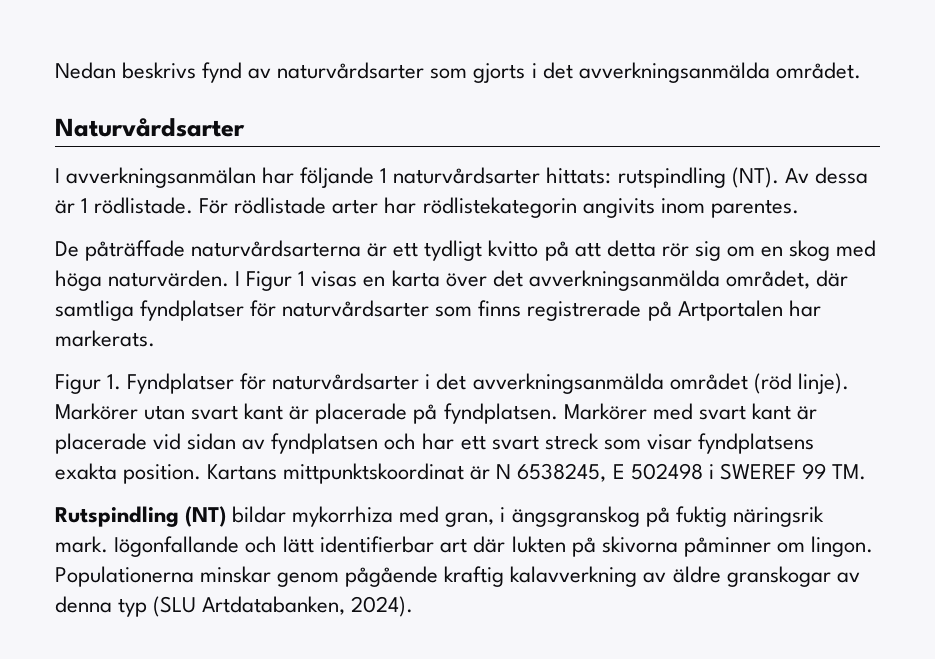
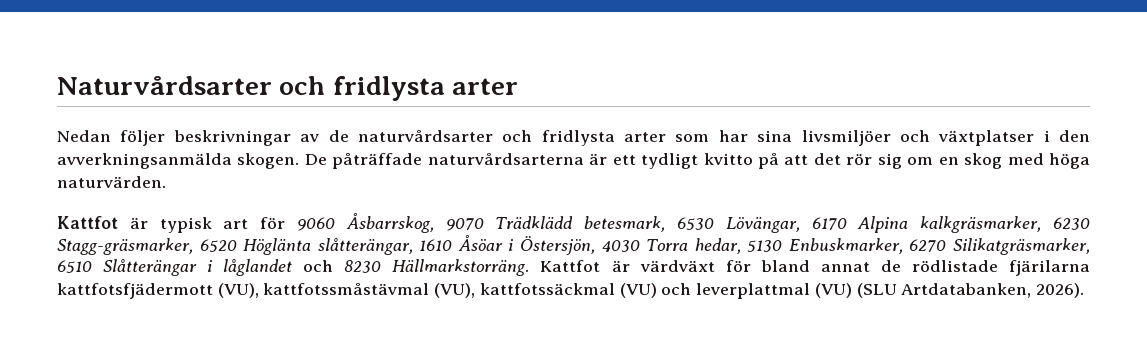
[55,62,861,83] [55,118,245,137] [55,167,868,188] [55,197,799,218] Nedan beskrivs fynd av naturvårdsarter som gjorts i det avverkningsanmälda området. // Naturvårdsarter // I avverkningsanmälan har följande 1 naturvårdsarter hittats: rutspindling (NT). Av dessa är 1 rödlistade. För rödlistade arter har rödlistekategorin angivits inom parentes. // -> [57,76,519,101] [57,130,1090,146] [57,153,300,169] Naturvårdsarter och fridlysta arter // Nedan följer beskrivningar av de naturvårdsarter och fridlysta arter som har sina livsmiljöer och växtplatser i den avverkningsanmälda skogen.
[606,240,656,257] detta -> [813,153,841,165] det
[235,270,848,291] [55,300,821,321] [55,330,155,347] [55,373,849,394] [55,403,817,424] [55,433,814,454] [55,463,866,484] [55,506,824,527] [55,536,873,557] [55,566,860,587] [55,596,148,617] I Figur 1 visas en karta över det avverkningsanmälda området, där samtliga fyndplatser för naturvårdsarter som finns registrerade på Artportalen har markerats. // Figur 1. Fyndplatser för naturvårdsarter i det avverkningsanmälda området (röd linje). Markörer utan svart kant är placerade på fyndplatsen. Markörer med svart kant är placerade vid sidan av fyndplatsen och har ett svart streck som visar fyndplatsens exakta position. Kartans mittpunktskoordinat är N 6538245, E 502498 i SWEREF 99 TM. // Rutspindling (NT) bildar mykorrhiza med gran, i ängsgranskog på fuktig näringsrik mark. Iögonfallande och lätt identifierbar art där lukten på skivorna påminner om lingon. Populationerna minskar genom pågående kraftig kalavverkning av äldre granskogar av denna typ -> [57,213,1091,233] [57,235,1090,255] [57,259,1091,276] [57,283,852,299] // Kattfot är typisk art för 9060 Åsbarrskog, 9070 Trädklädd betesmark, 6530 Lövängar, 6170 Alpina kalkgräsmarker, 6230 Stagg-gräsmarker, 6520 Höglänta slåtterängar, 1610 Åsöar i Östersjön, 4030 Torra hedar, 5130 Enbuskmarker, 6270 Silikatgräsmarker, 6510 Slåtterängar i låglandet och 8230 Hällmarkstorräng. Kattfot är värdväxt för bland annat de rödlistade fjärilarna kattfotsfjädermott (VU), kattfotssmåstävmal (VU), kattfotssäckmal (VU) och leverplattmal (VU)
[351,596,414,617] 2024). -> [1035,283,1084,298] 2026).

